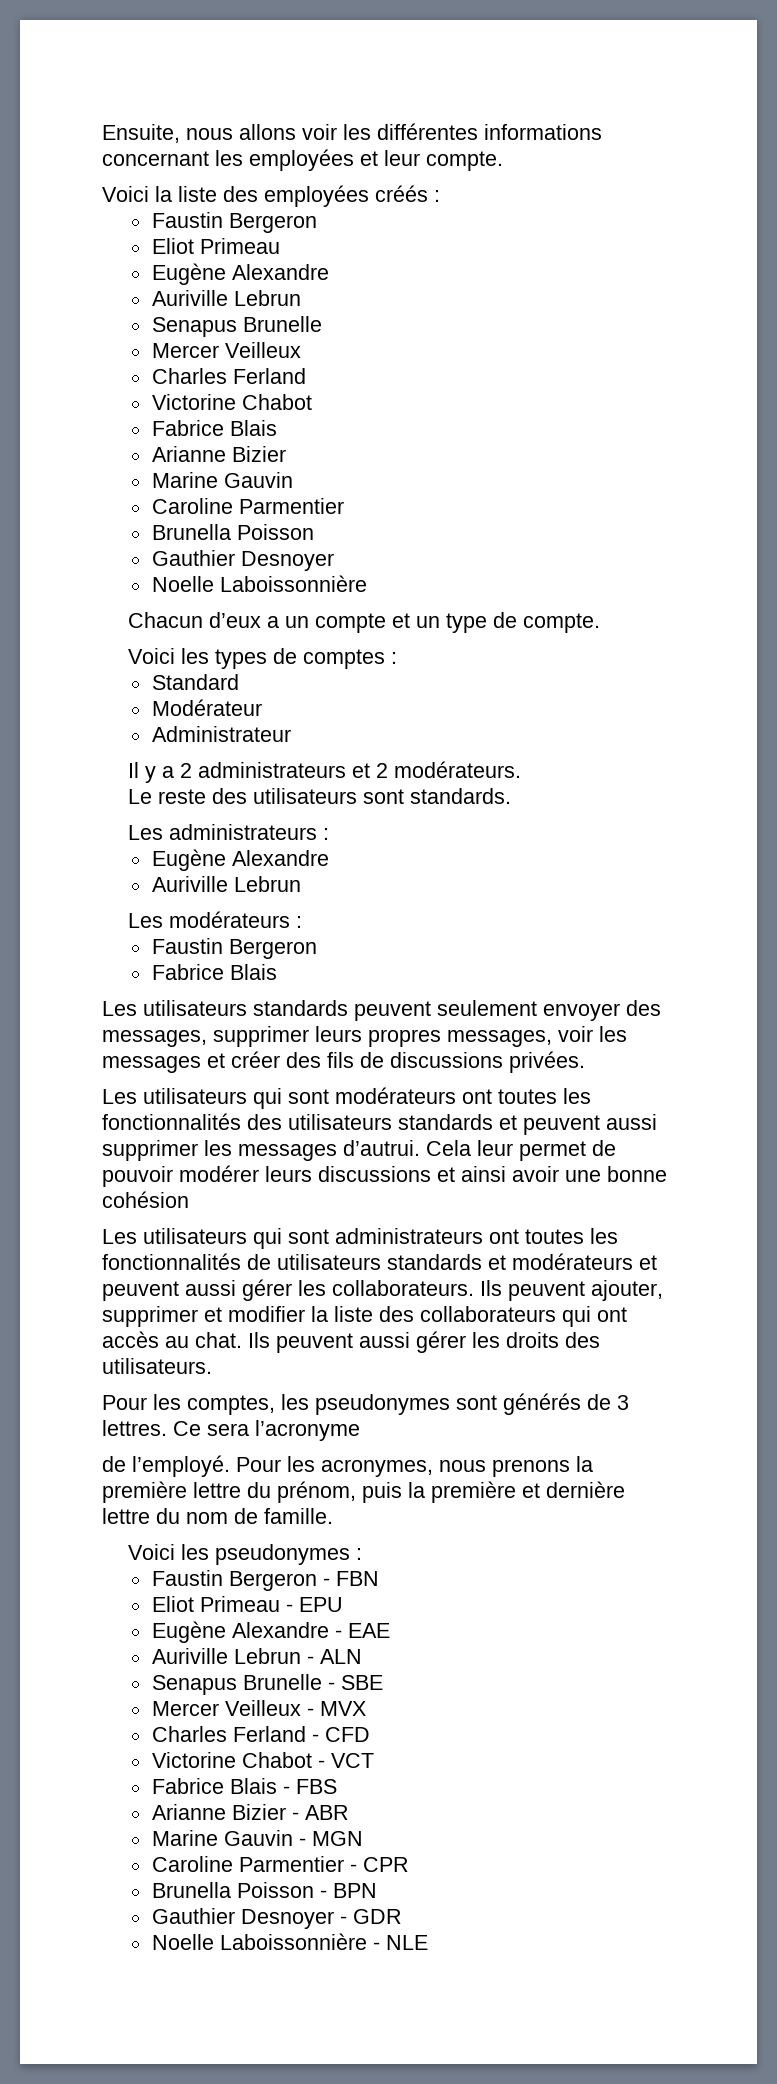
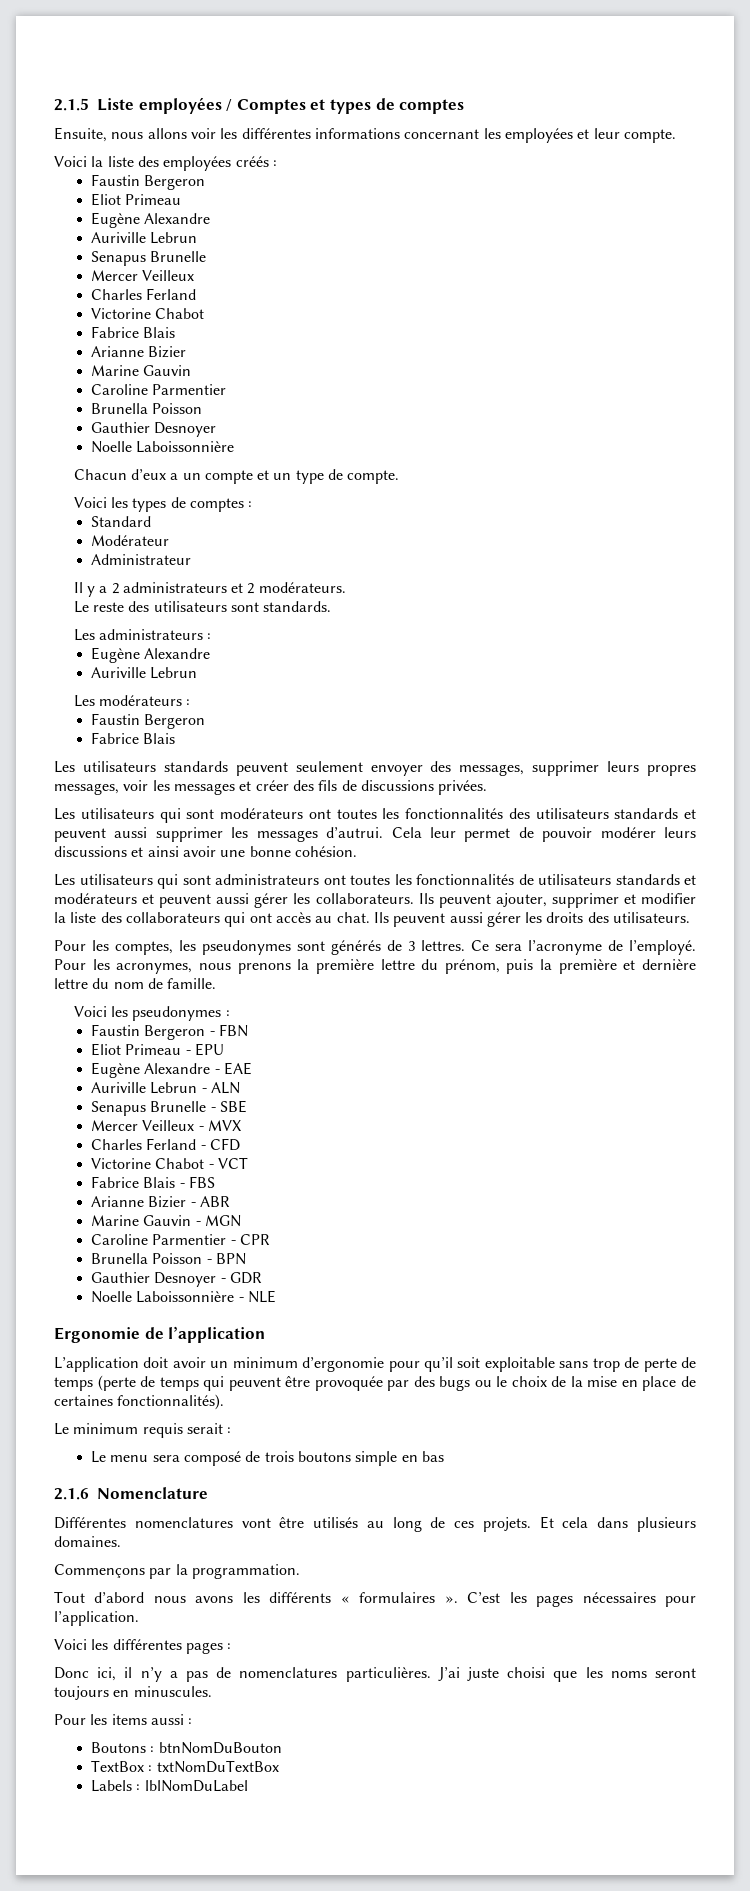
(102, 133) none -> [54,97,465,114] 2.1.5 Liste employées / Comptes et types de comptes //
[102,1191,189,1208] cohésion -> [294,846,357,857] cohésion.
(360, 1430) // -> (602, 947) none
(428, 1942) none -> [54,1326,266,1343] [54,1357,697,1372] [54,1375,696,1391] [54,1394,225,1410] [54,1423,232,1438] [91,1451,445,1466] [54,1487,208,1500] [54,1516,696,1532] [54,1536,121,1547] [54,1564,300,1579] [54,1591,696,1607] [54,1611,139,1626] [54,1639,232,1654] [54,1667,696,1682] [54,1686,212,1700] [54,1714,193,1725] [91,1742,282,1754] [91,1760,279,1773] [91,1780,248,1792] // Ergonomie de l’application // L’application doit avoir un minimum d’ergonomie pour qu’il soit exploitable sans trop de perte de temps (perte de temps qui peuvent être provoquée par des bugs ou le choix de la mise en place de certaines fonctionnalités). // Le minimum requis serait : // Le menu sera composé de trois boutons simple en bas // 2.1.6 Nomenclature // Différentes nomenclatures vont être utilisés au long de ces projets. Et cela dans plusieurs domaines. // Commençons par la programmation. // Tout d’abord nous avons les différents « formulaires ». C’est les pages nécessaires pour l’application. // Voici les différentes pages : // Donc ici, il n’y a pas de nomenclatures particulières. J’ai juste choisi que les noms seront toujours en minuscules. // Pour les items aussi : // Boutons : btnNomDuBouton // TextBox : txtNomDuTextBox // Labels : lblNomDuLabel

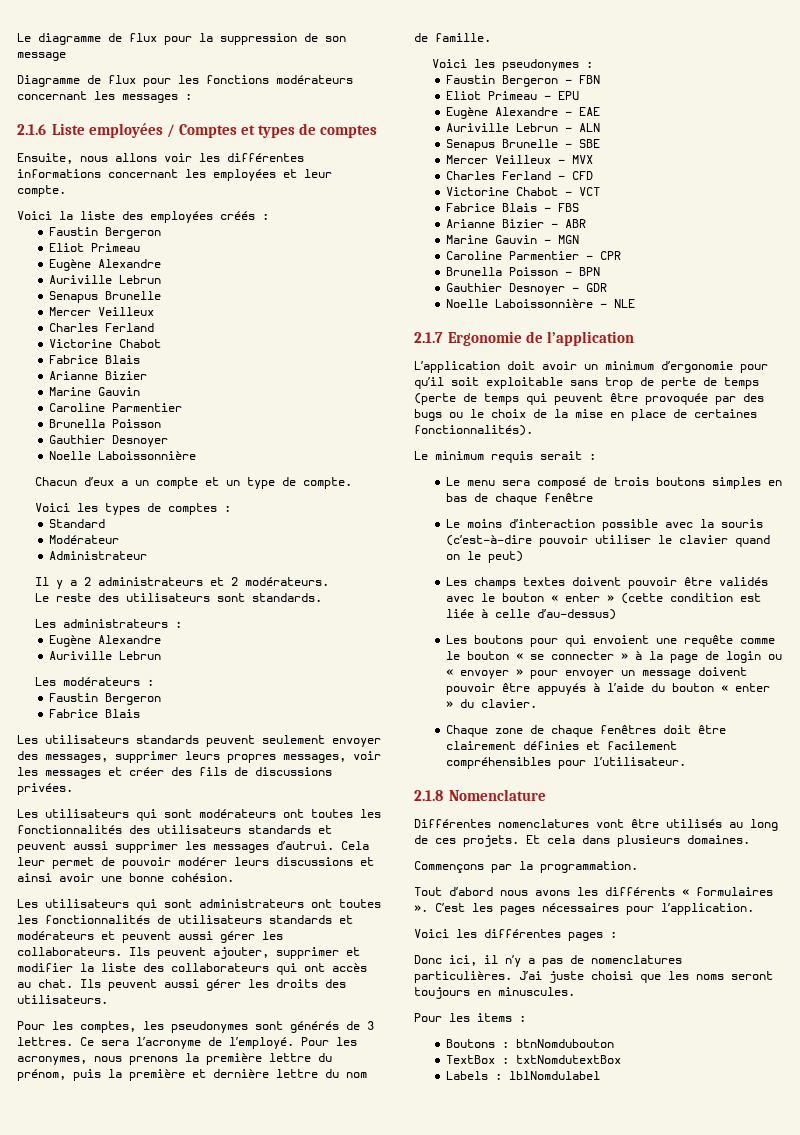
[54,98,89,111] 2.1.5 -> [17,33,346,45] [17,52,66,61] [17,75,353,87] [17,91,192,103] [17,124,46,135] Le diagramme de flux pour la suppression de son message // Diagramme de flux pour les fonctions modérateurs concernant les messages : // 2.1.6
(277, 1296) none -> [414,332,443,343] 2.1.7
[355,1451,398,1466] simple -> [711,477,761,489] simples
[54,1488,89,1500] // 2.1.6 -> [473,493,593,505] [445,519,763,531] [445,535,770,547] [445,551,523,563] [445,577,768,589] [445,593,761,604] [445,609,616,620] [445,635,775,647] [445,651,782,663] [445,667,747,679] [445,683,770,695] [445,699,537,708] [445,725,726,737] [445,741,677,750] [445,757,686,769] [414,790,443,801] de chaque fenêtre // Le moins d’interaction possible avec la souris (c’est-à-dire pouvoir utiliser le clavier quand on le peut) // Les champs textes doivent pouvoir être validés avec le bouton « enter » (cette condition est liée à celle d’au-dessus) // Les boutons pour qui envoient une requête comme le bouton « se connecter » à la page de login ou « envoyer » pour envoyer un message doivent pouvoir être appuyés à l’aide du bouton « enter » du clavier. // Chaque zone de chaque fenêtres doit être clairement définies et facilement compréhensibles pour l’utilisateur. // 2.1.8
[150,1714,184,1725] aussi -> (512, 1017) none
[158,1742,282,1754] btnNomDuBouton -> [515,1039,614,1048] btnNomdubouton
[156,1760,279,1773] txtNomDuTextBox -> [515,1055,621,1064] txtNomdutextBox
[144,1780,248,1792] lblNomDuLabel -> [508,1071,600,1080] lblNomdulabel

